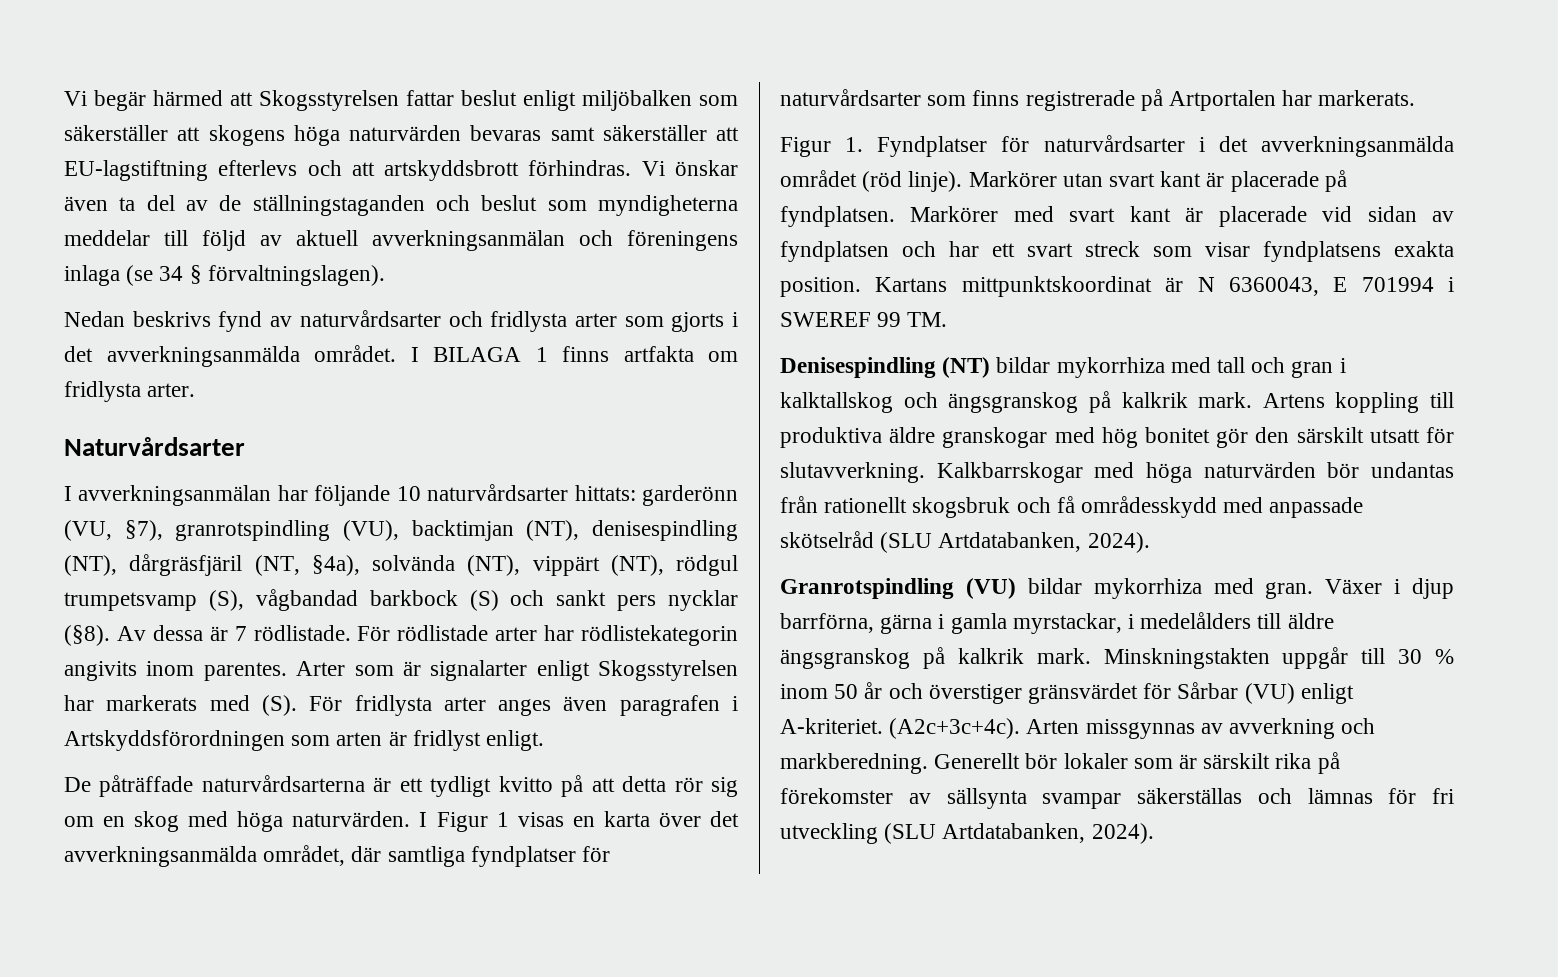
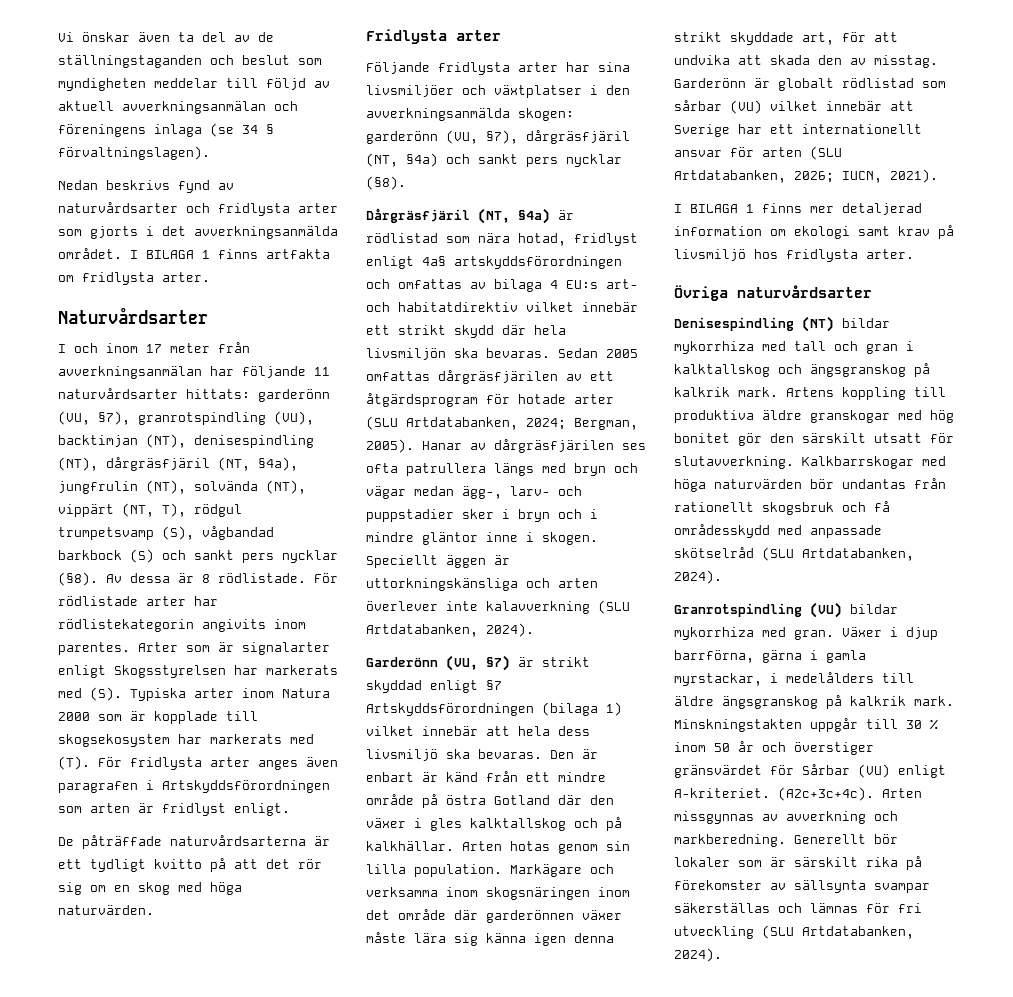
[64,90,738,111] [64,125,739,146] [64,160,665,181] Vi begär härmed att Skogsstyrelsen fattar beslut enligt miljöbalken som säkerställer att skogens höga naturvärden bevaras samt säkerställer att EU-lagstiftning efterlevs och att artskyddsbrott förhindras. Vi -> [58,32,74,42] Vi
[598,195,739,216] myndigheterna -> [58,78,146,91] myndigheten
(72, 493) none -> [74,342,250,353] och inom 17 meter från
[396,486,421,501] 10 -> [314,367,330,376] 11
(360, 565) none -> [58,480,186,494] jungfrulin (NT),
[610,555,664,576] (NT), -> [122,503,186,517] (NT, T),
[234,626,247,641] 7 -> [202,574,210,583] 8
(297, 705) none -> [130,688,330,701] [58,711,258,724] [58,734,314,747] [58,756,90,770] Typiska arter inom Natura 2000 som är kopplade till skogsekosystem har markerats med (T).
[622,776,667,792] detta -> [266,859,290,869] det
[419,811,740,832] [64,845,611,867] [780,89,1416,111] [780,135,1454,157] [780,170,1347,192] [780,206,1454,227] [780,241,1454,262] [780,276,1454,297] [780,312,948,327] I Figur 1 visas en karta över det avverkningsanmälda området, där samtliga fyndplatser för naturvårdsarter som finns registrerade på Artportalen har markerats. // Figur 1. Fyndplatser för naturvårdsarter i det avverkningsanmälda området (röd linje). Markörer utan svart kant är placerade på fyndplatsen. Markörer med svart kant är placerade vid sidan av fyndplatsen och har ett svart streck som visar fyndplatsens exakta position. Kartans mittpunktskoordinat är N 6360043, E 701994 i SWEREF 99 TM. -> [366,29,501,44] [366,62,630,75] [366,85,630,98] [366,108,574,121] [366,130,630,144] [366,153,622,167] [366,176,406,190] [366,208,574,224] [366,233,638,246] [366,256,622,269] [366,279,638,292] [366,302,638,312] [366,325,566,338] [366,348,638,360] [366,370,614,384] [366,393,614,407] [366,416,638,430] [366,439,646,453] [366,463,638,476] [366,486,582,499] [366,509,598,522] [366,532,598,545] [366,555,510,568] [366,578,598,591] [366,600,630,614] [366,623,534,637] [366,655,590,671] [366,680,502,693] [366,702,622,716] [366,726,590,736] [366,749,598,761] [366,771,606,782] [366,794,614,808] [366,817,622,831] [366,841,630,854] [366,864,614,877] [366,887,630,900] [366,909,622,923] [366,932,614,946] [674,32,898,45] [674,55,938,68] [674,78,946,91] [674,100,914,114] [674,124,922,137] [674,146,842,160] [674,169,938,183] [674,203,922,215] [674,225,954,239] [674,249,914,262] [674,285,872,301] // Fridlysta arter // Följande fridlysta arter har sina livsmiljöer och växtplatser i den avverkningsanmälda skogen: garderönn (VU, §7), dårgräsfjäril (NT, §4a) och sankt pers nycklar (§8). // Dårgräsfjäril (NT, §4a) är rödlistad som nära hotad, fridlyst enligt 4a§ artskyddsförordningen och omfattas av bilaga 4 EU:s art- och habitatdirektiv vilket innebär ett strikt skydd där hela livsmiljön ska bevaras. Sedan 2005 omfattas dårgräsfjärilen av ett åtgärdsprogram för hotade arter (SLU Artdatabanken, 2024; Bergman, 2005). Hanar av dårgräsfjärilen ses ofta patrullera längs med bryn och vägar medan ägg-, larv- och puppstadier sker i bryn och i mindre gläntor inne i skogen. Speciellt äggen är uttorkningskänsliga och arten överlever inte kalavverkning (SLU Artdatabanken, 2024). // Garderönn (VU, §7) är strikt skyddad enligt §7 Artskyddsförordningen (bilaga 1) vilket innebär att hela dess livsmiljö ska bevaras. Den är enbart är känd från ett mindre område på östra Gotland där den växer i gles kalktallskog och på kalkhällar. Arten hotas genom sin lilla population. Markägare och verksamma inom skogsnäringen inom det område där garderönnen växer måste lära sig känna igen denna strikt skyddade art, för att undvika att skada den av misstag. Garderönn är globalt rödlistad som sårbar (VU) vilket innebär att Sverige har ett internationellt ansvar för arten (SLU Artdatabanken, 2026; IUCN, 2021). // I BILAGA 1 finns mer detaljerad information om ekologi samt krav på livsmiljö hos fridlysta arter. // Övriga naturvårdsarter

